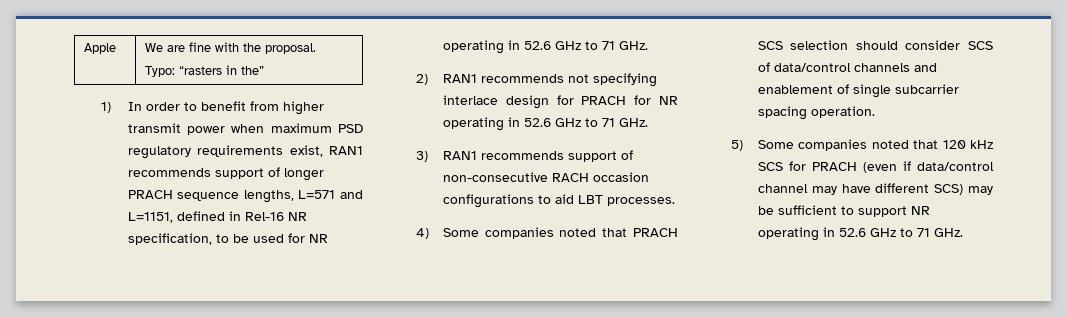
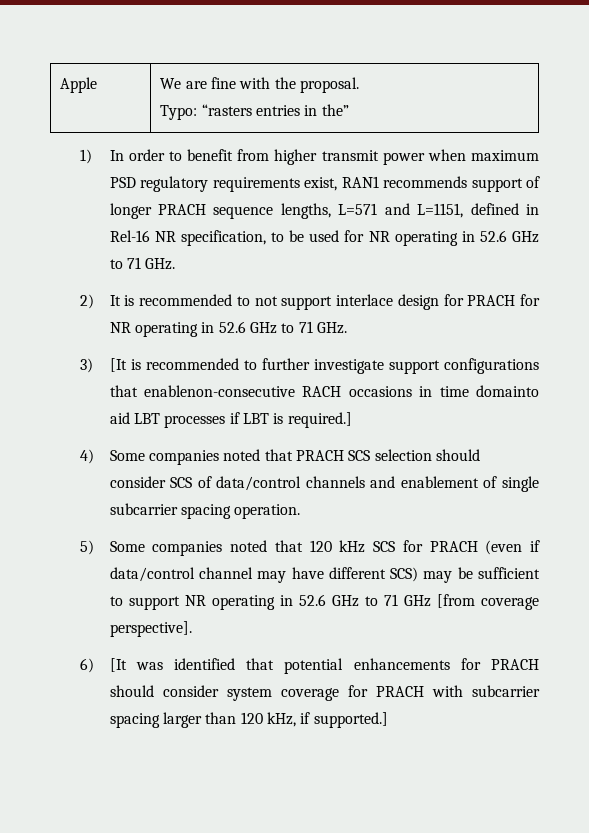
(222, 70) none -> [255,105,300,116] entries
[442,73,657,87] RAN1 recommends not specifying -> [109,294,333,310] It is recommended to not support
[442,150,633,162] [442,172,649,182] [442,194,675,208] RAN1 recommends support of non-consecutive RACH occasion configurations to aid LBT processes. -> [109,358,539,374] [109,385,539,397] [109,412,352,428] [It is recommended to further investigate support configurations that enablenon-consecutive RACH occasions in time domainto aid LBT processes if LBT is required.]
[933,228,963,237] GHz. -> [403,594,539,610] [109,621,192,637] [79,658,539,674] [109,685,540,701] [109,712,388,728] GHz [from coverage perspective]. // 6) [It was identified that potential enhancements for PRACH should consider system coverage for PRACH with subcarrier spacing larger than 120 kHz, if supported.]

